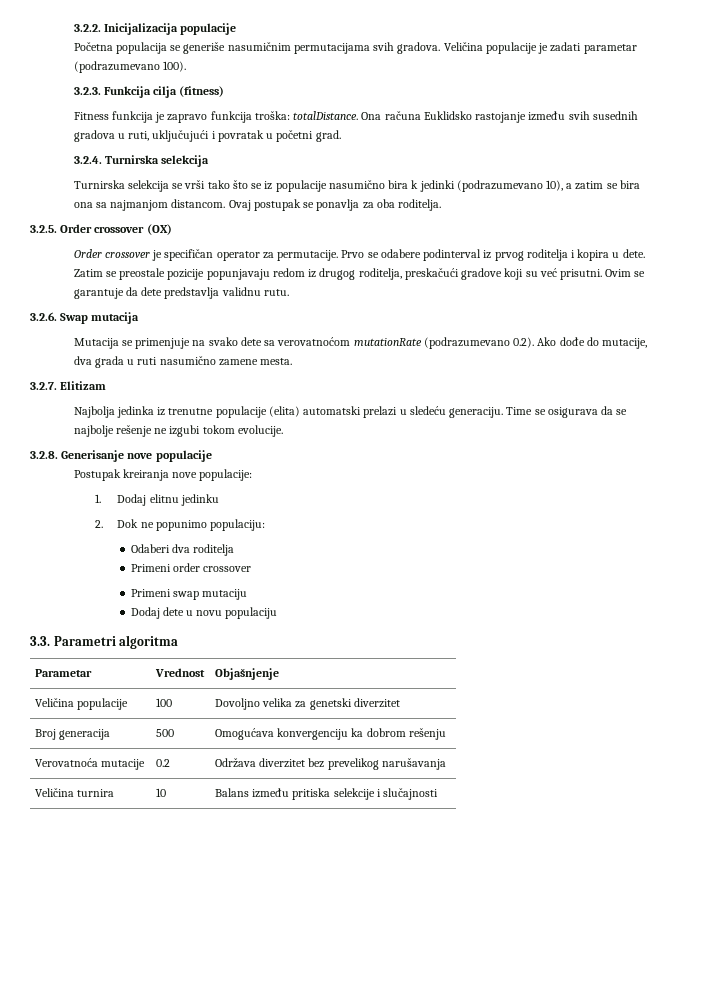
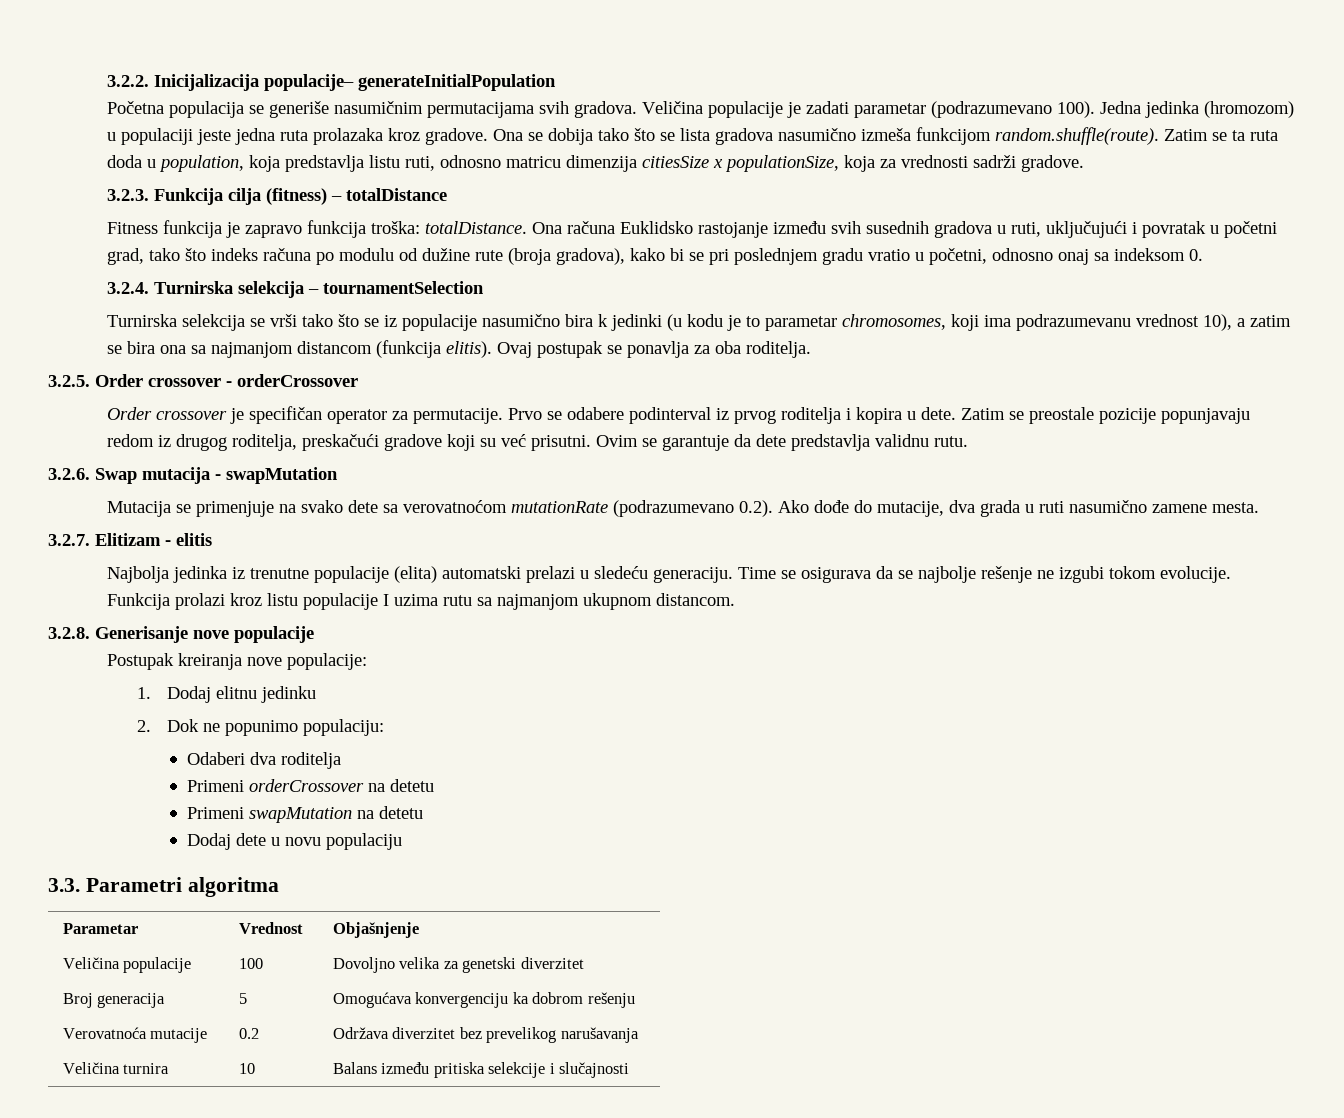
[180,23,237,35] populacije -> [264,74,557,91] populacije– generateInitialPopulation
(186, 66) none -> [1100,101,1295,118] [107,127,1279,145] [107,155,1085,172] Jedna jedinka (hromozom) u populaciji jeste jedna ruta prolazaka kroz gradove. Ona se dobija tako što se lista gradova nasumično izmeša funkcijom random.shuffle(route). Zatim se ta ruta doda u population, koja predstavlja listu ruti, odnosno matricu dimenzija citiesSize x populationSize, koja za vrednosti sadrži gradove.
(225, 91) none -> [331,188,448,201] – totalDistance
[315,130,341,142] grad. -> [107,248,1204,265] grad, tako što indeks računa po modulu od dužine rute (broja gradova), kako bi se pri poslednjem gradu vratio u početni, odnosno onaj sa indeksom 0.
(210, 161) none -> [308,281,485,294] – tournamentSelection
[456,180,543,192] (podrazumevano -> [667,314,1200,331] (u kodu je to parametar chromosomes, koji ima podrazumevanu vrednost
[171,199,226,208] distancom. -> [297,340,493,358] distancom (funkcija elitis).
[146,224,172,235] (OX) -> [226,374,358,387] - orderCrossover
(140, 318) none -> [215,467,338,484] - swapMutation
(107, 385) none -> [165,533,212,546] - elitis
(283, 431) none -> [107,593,736,610] Funkcija prolazi kroz listu populacije I uzima rutu sa najmanjom ukupnom distancom.
[172,563,251,572] [130,589,247,600] order crossover // Primeni swap mutaciju -> [249,779,435,792] [187,806,424,823] orderCrossover na detetu // Primeni swapMutation na detetu
[155,729,174,737] 500 -> [238,993,247,1004] 5

